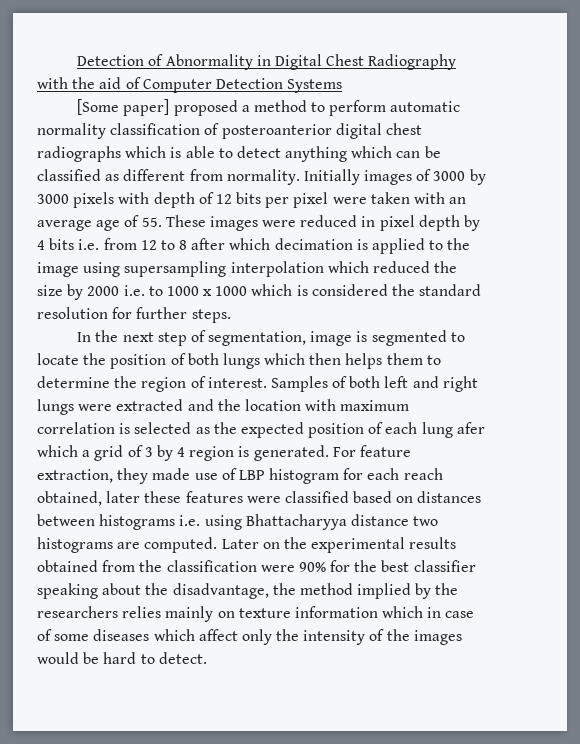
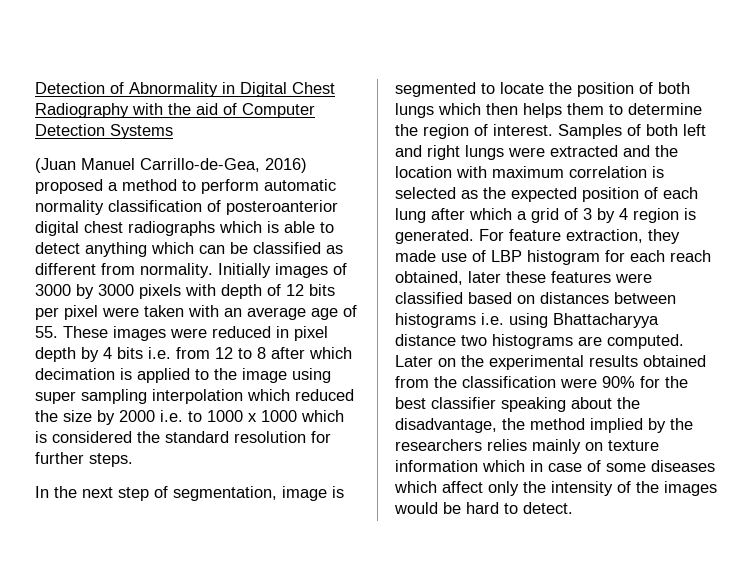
[77,99,170,116] [Some paper] -> [35,158,307,173] (Juan Manuel Carrillo-de-Gea, 2016)
[124,261,227,277] supersampling -> [35,389,147,404] super sampling
[456,422,485,434] afer -> [431,208,465,220] after

